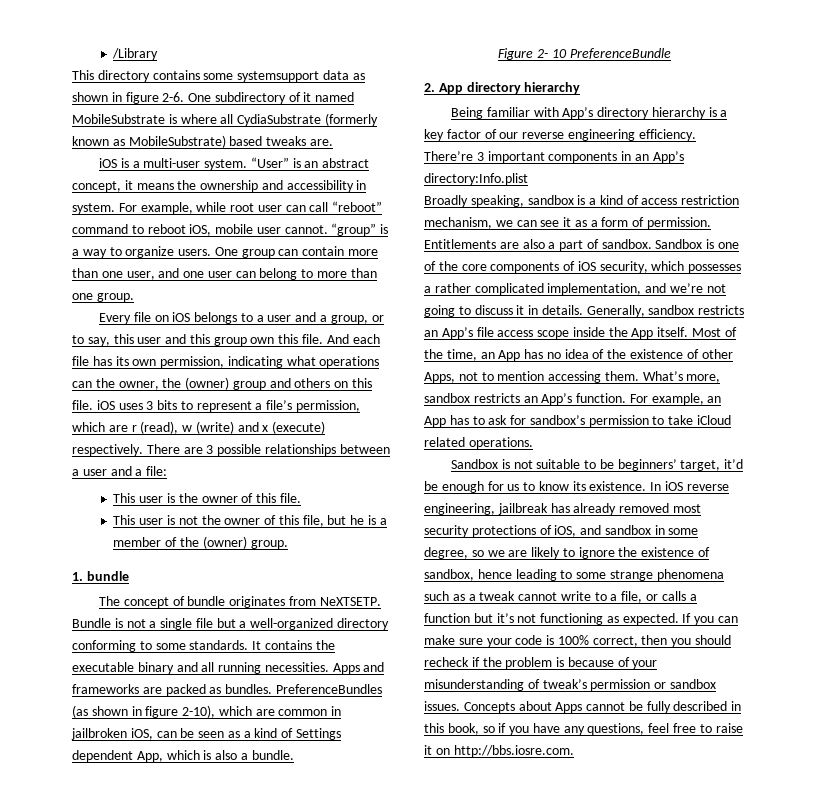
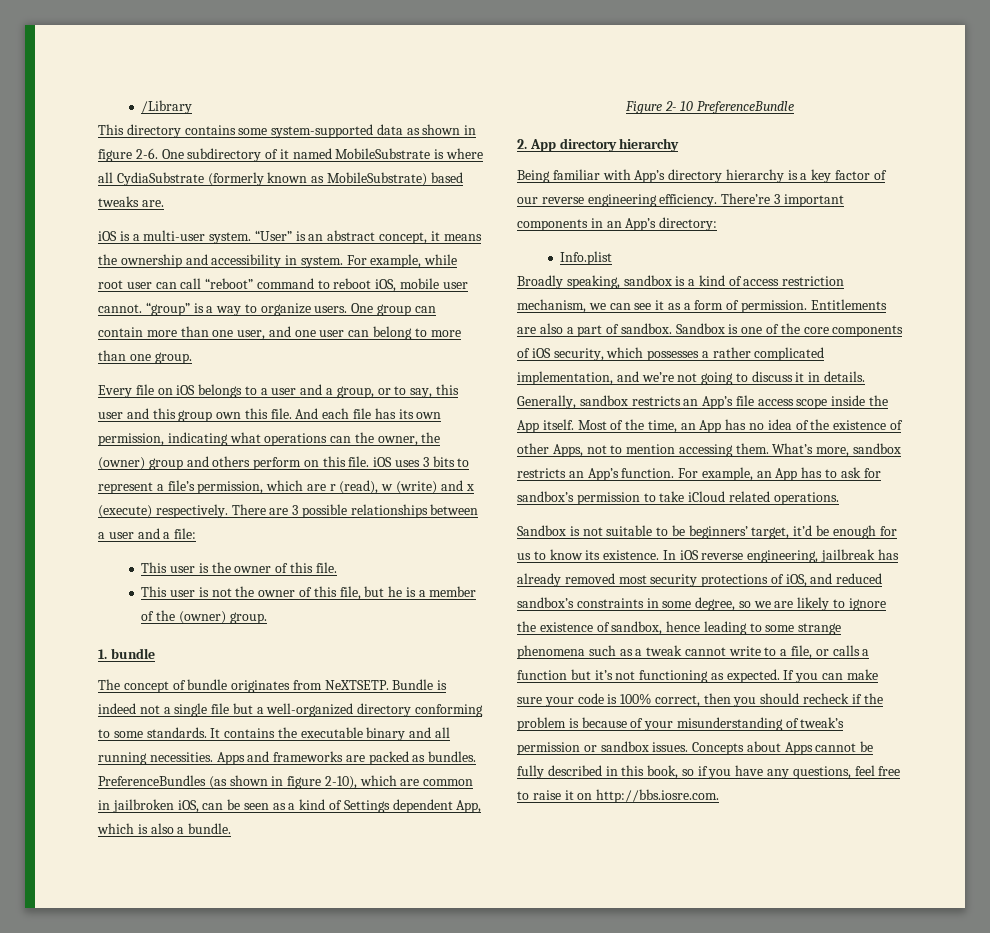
[237,71,320,82] systemsupport -> [271,124,374,138] system-supported
(331, 383) none -> [253,457,302,470] perform
(123, 623) none -> [98,703,136,714] indeed
[424,173,528,185] directory:Info.plist -> [659,217,718,231] [560,251,613,265] directory: // Info.plist
[604,525,651,535] sandbox -> [836,573,883,584] [517,597,644,608] reduced sandbox’s constraints

